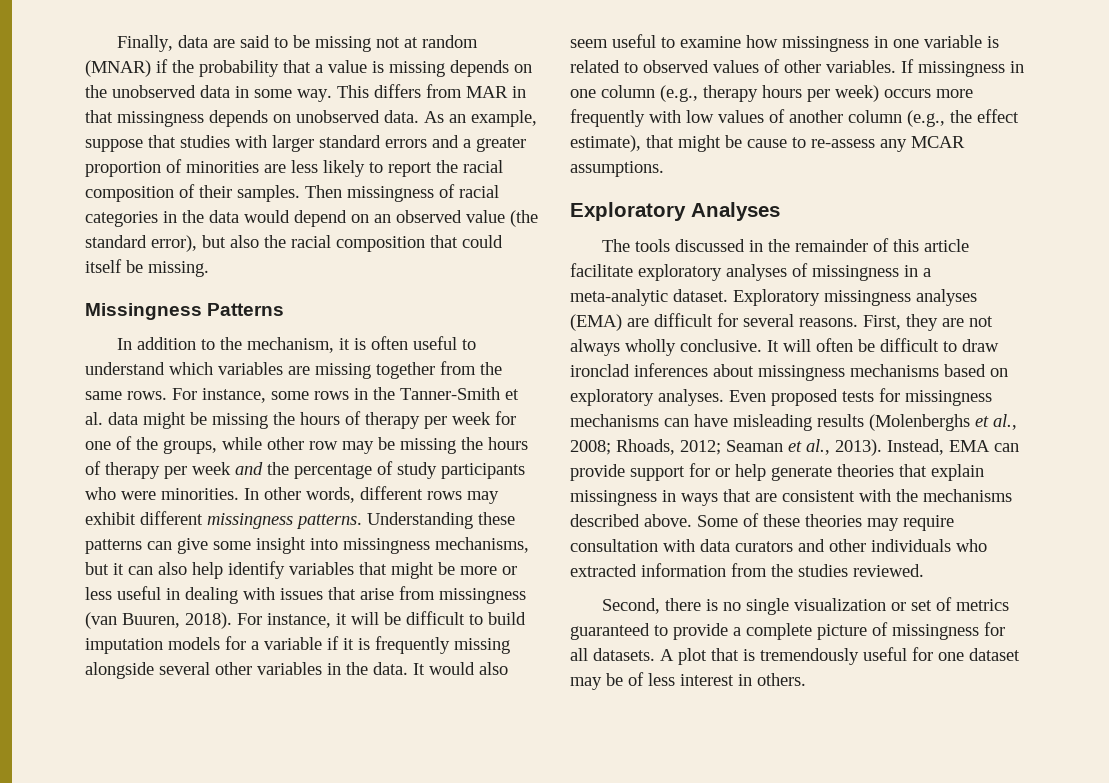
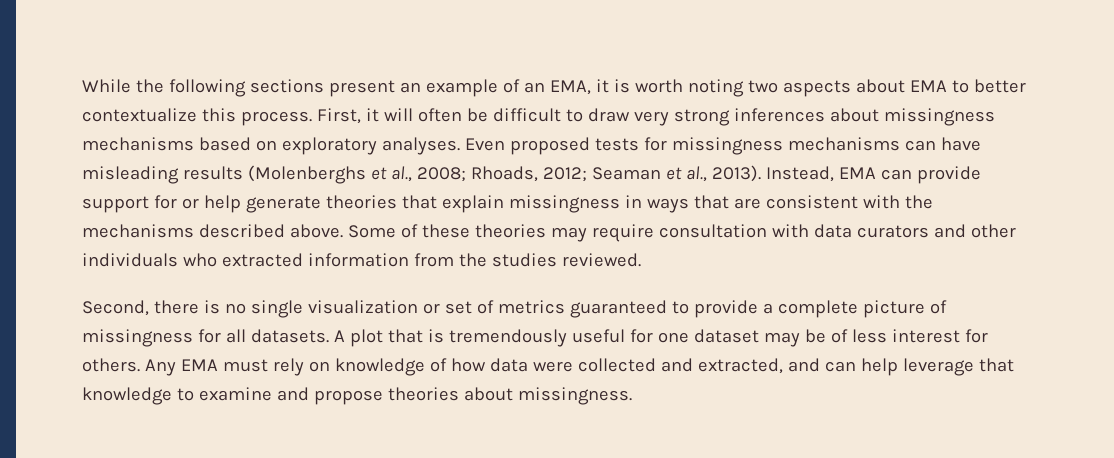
[116,35,478,52] [85,59,532,77] [85,84,526,102] [85,110,537,127] [85,135,526,152] [85,159,503,177] [85,184,499,202] [85,210,538,227] [85,235,503,252] [85,259,209,277] [85,303,285,320] [116,336,476,353] [85,361,502,379] [85,387,519,403] [85,411,516,429] [85,436,528,454] [85,461,525,479] [85,486,499,504] [85,511,515,529] [85,537,529,554] [85,561,517,579] [85,586,526,604] [85,611,526,629] [85,636,510,654] [85,662,508,679] [570,34,999,52] [570,59,1024,77] [570,85,973,102] [570,109,1019,127] [570,135,965,152] [570,161,664,177] [570,202,780,221] [601,238,969,252] [570,263,931,281] [570,289,977,306] [570,313,993,331] [570,339,779,356] Finally, data are said to be missing not at random (MNAR) if the probability that a value is missing depends on the unobserved data in some way. This differs from MAR in that missingness depends on unobserved data. As an example, suppose that studies with larger standard errors and a greater proportion of minorities are less likely to report the racial composition of their samples. Then missingness of racial categories in the data would depend on an observed value (the standard error), but also the racial composition that could itself be missing. // Missingness Patterns // In addition to the mechanism, it is often useful to understand which variables are missing together from the same rows. For instance, some rows in the Tanner-Smith et al. data might be missing the hours of therapy per week for one of the groups, while other row may be missing the hours of therapy per week and the percentage of study participants who were minorities. In other words, different rows may exhibit different missingness patterns. Understanding these patterns can give some insight into missingness mechanisms, but it can also help identify variables that might be more or less useful in dealing with issues that arise from missingness (van Buuren, 2018). For instance, it will be difficult to build imputation models for a variable if it is frequently missing alongside several other variables in the data. It would also seem useful to examine how missingness in one variable is related to observed values of other variables. If missingness in one column (e.g., therapy hours per week) occurs more frequently with low values of another column (e.g., the effect estimate), that might be cause to re-assess any MCAR assumptions. // Exploratory Analyses // The tools discussed in the remainder of this article facilitate exploratory analyses of missingness in a meta-analytic dataset. Exploratory missingness analyses (EMA) are difficult for several reasons. First, they are not always wholly conclusive. It -> [82,79,1026,97] [82,108,379,126] While the following sections present an example of an EMA, it is worth noting two aspects about EMA to better contextualize this process. First, it
[570,364,630,377] ironclad -> [633,109,730,126] very strong
[738,673,806,686] in others. -> [964,329,988,343] [82,358,1014,376] [82,387,632,405] for others. Any EMA must rely on knowledge of how data were collected and extracted, and can help leverage that knowledge to examine and propose theories about missingness.

